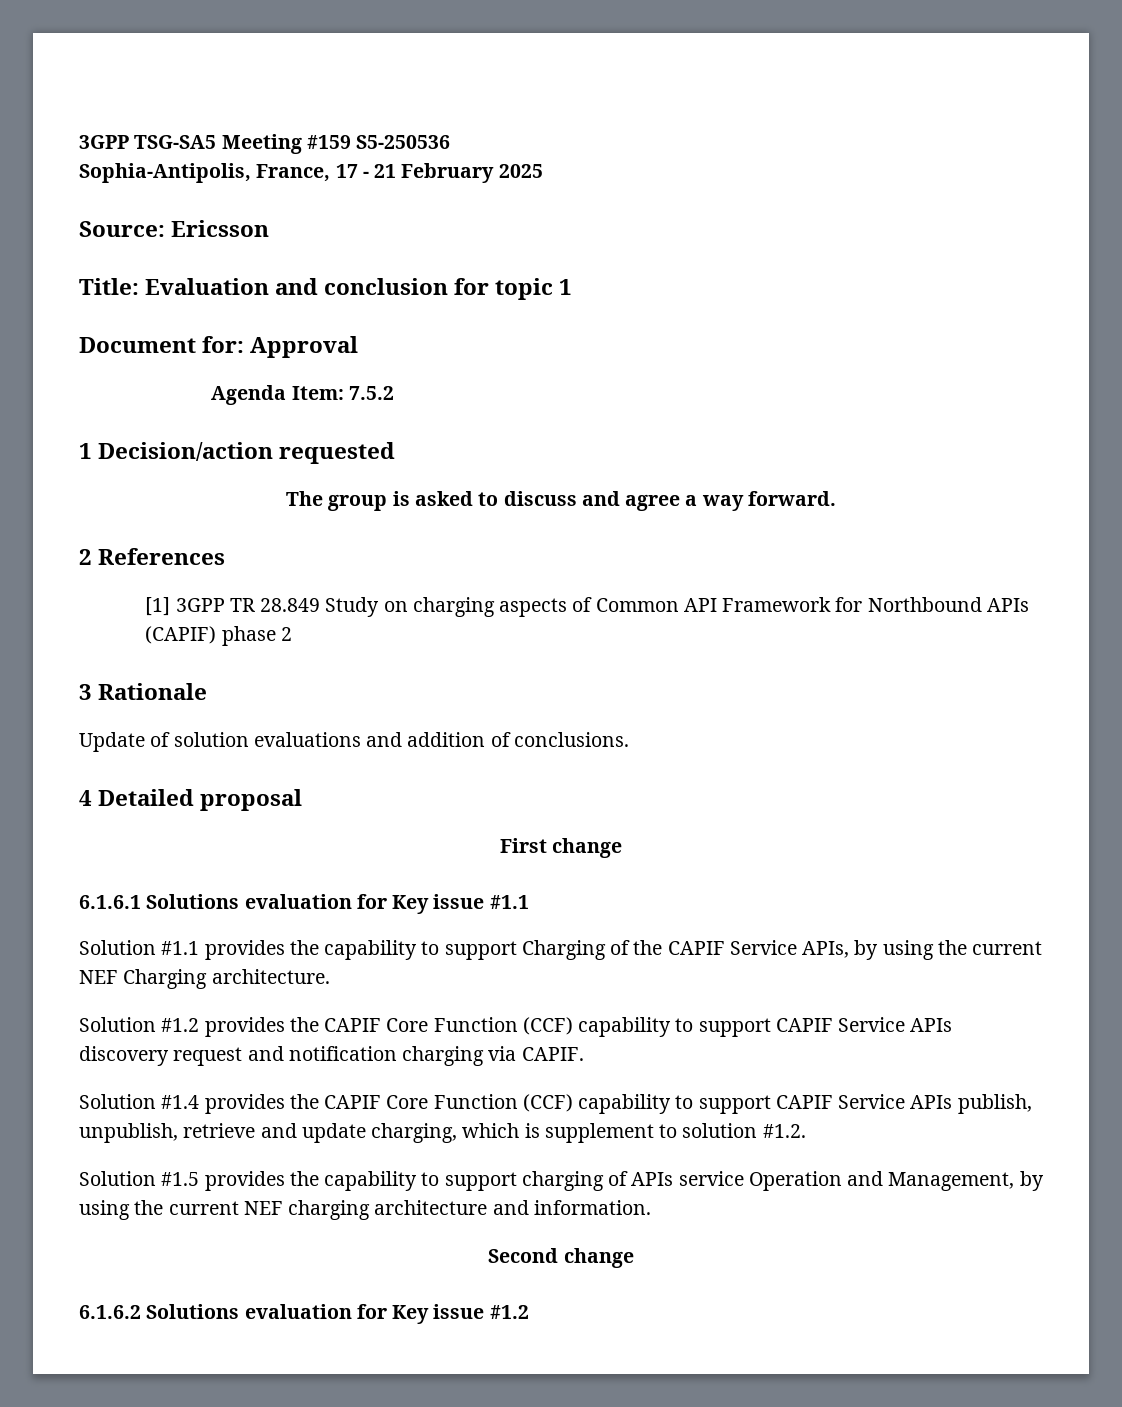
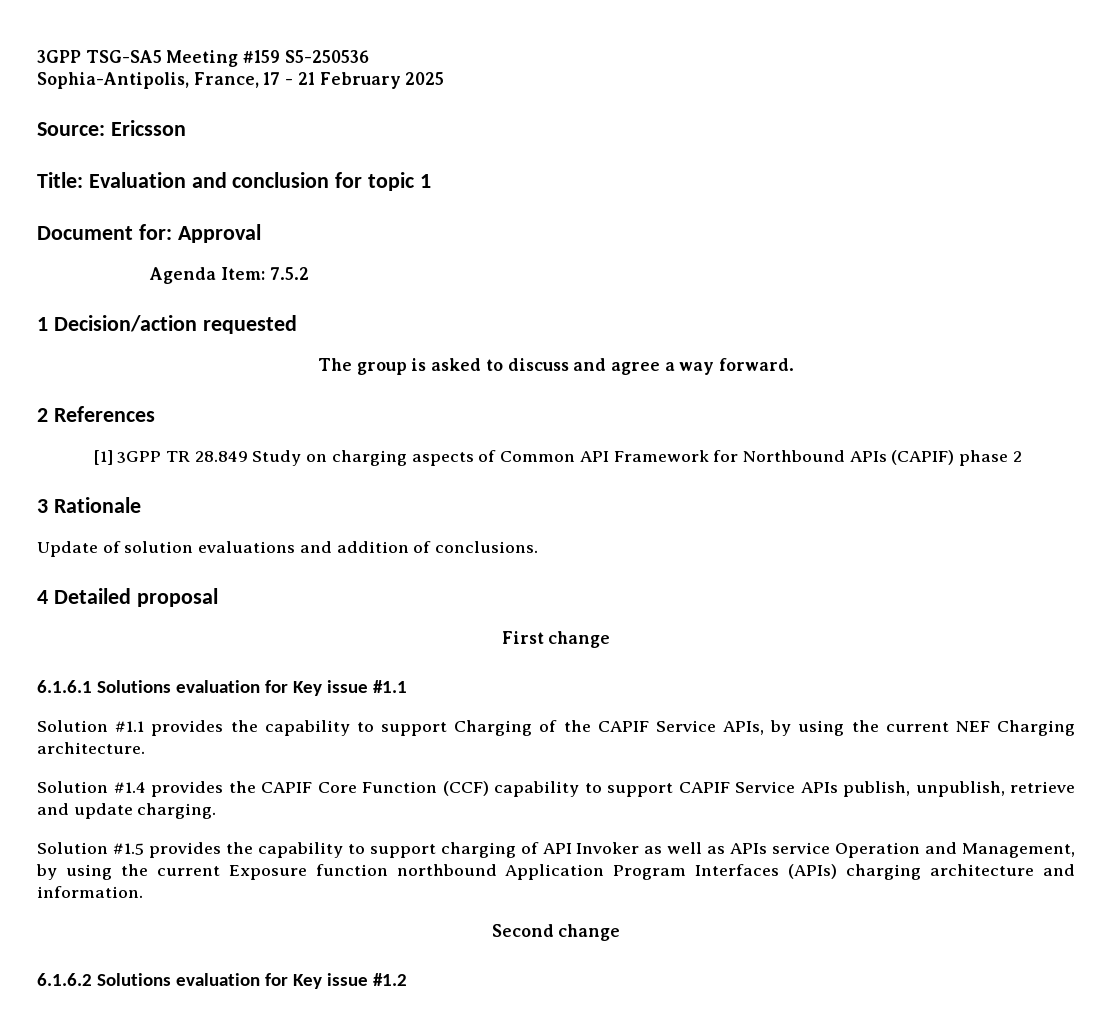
[79,1017,953,1037] [79,1046,584,1066] // Solution #1.2 provides the CAPIF Core Function (CCF) capability to support CAPIF Service APIs discovery request and notification charging via CAPIF. -> (145, 748) none
[371,1123,806,1143] charging, which is supplement to solution #1.2. -> [137,803,217,819] charging.
(629, 1178) none -> [542,842,726,854] API Invoker as well as
[243,1201,283,1215] NEF -> [228,864,838,880] Exposure function northbound Application Program Interfaces (APIs)

